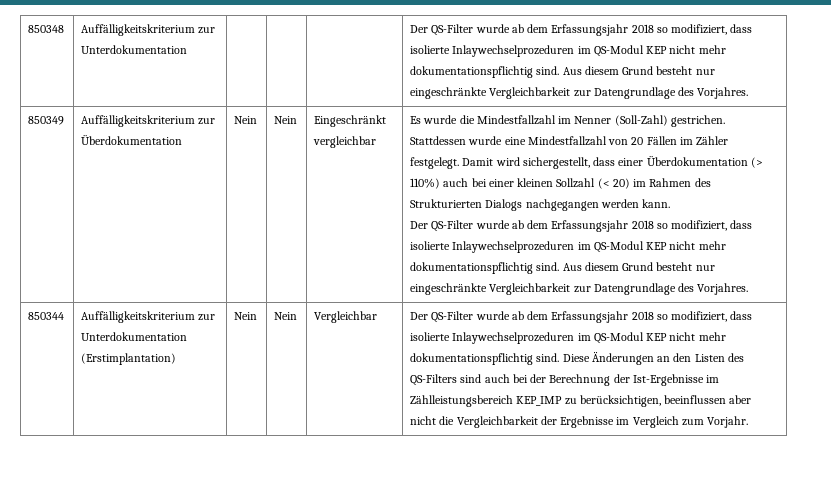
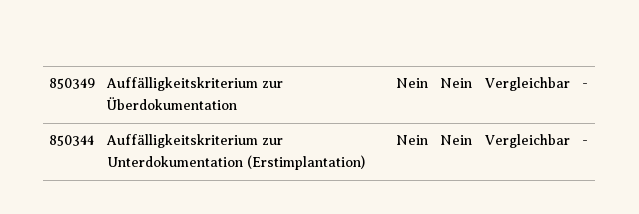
[28,25,65,33] [81,24,216,36] [81,45,188,54] [410,24,753,36] [410,45,726,57] [410,66,715,78] [410,87,749,99] 850348 | Auffälligkeitskriterium zur Unterdokumentation | | | | Der QS-Filter wurde ab dem Erfassungsjahr 2018 so modifiziert, dass isolierte Inlaywechselprozeduren im QS-Modul KEP nicht mehr dokumentationspflichtig sind. Aus diesem Grund besteht nur eingeschränkte Vergleichbarkeit zur Datengrundlage des Vorjahres. // -> (48, 83) none
[314,115,387,127] [313,136,377,148] [410,115,725,127] [410,136,729,146] [410,155,763,169] [410,178,711,189] [410,199,671,211] [410,220,753,232] [410,241,726,253] [410,262,715,274] [410,283,749,295] Eingeschränkt vergleichbar | Es wurde die Mindestfallzahl im Nenner (Soll-Zahl) gestrichen. Stattdessen wurde eine Mindestfallzahl von 20 Fällen im Zähler festgelegt. Damit wird sichergestellt, dass einer Überdokumentation (> 110%) auch bei einer kleinen Sollzahl (< 20) im Rahmen des Strukturierten Dialogs nachgegangen werden kann. // Der QS-Filter wurde ab dem Erfassungsjahr 2018 so modifiziert, dass isolierte Inlaywechselprozeduren im QS-Modul KEP nicht mehr dokumentationspflichtig sind. Aus diesem Grund besteht nur eingeschränkte Vergleichbarkeit zur Datengrundlage des Vorjahres. -> [484,77,570,91] [581,83,588,88] Vergleichbar | -
[410,311,753,323] [410,332,726,344] [410,351,744,365] [410,374,720,386] [410,395,752,407] [410,416,749,428] Der QS-Filter wurde ab dem Erfassungsjahr 2018 so modifiziert, dass isolierte Inlaywechselprozeduren im QS-Modul KEP nicht mehr dokumentationspflichtig sind. Diese Änderungen an den Listen des QS-Filters sind auch bei der Berechnung der Ist-Ergebnisse im Zählleistungsbereich KEP_IMP zu berücksichtigen, beeinflussen aber nicht die Vergleichbarkeit der Ergebnisse im Vergleich zum Vorjahr. -> [581,140,588,145] -

